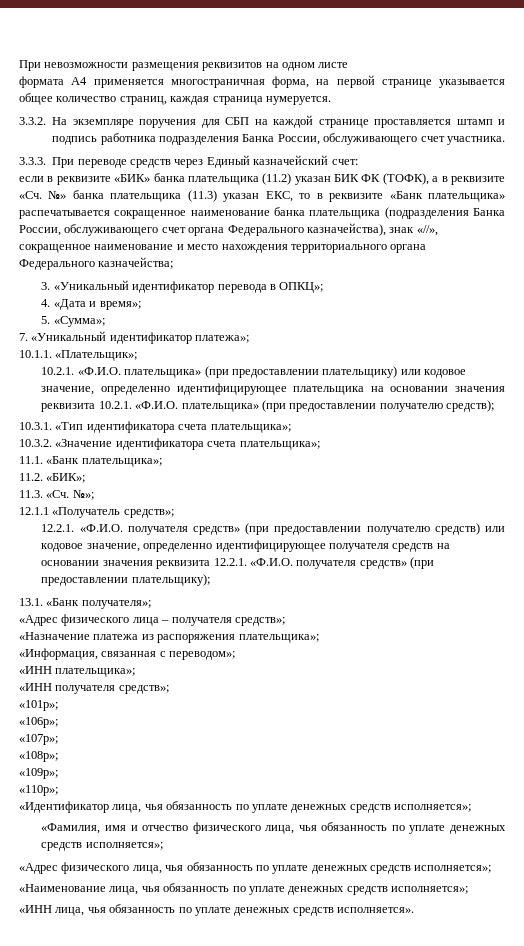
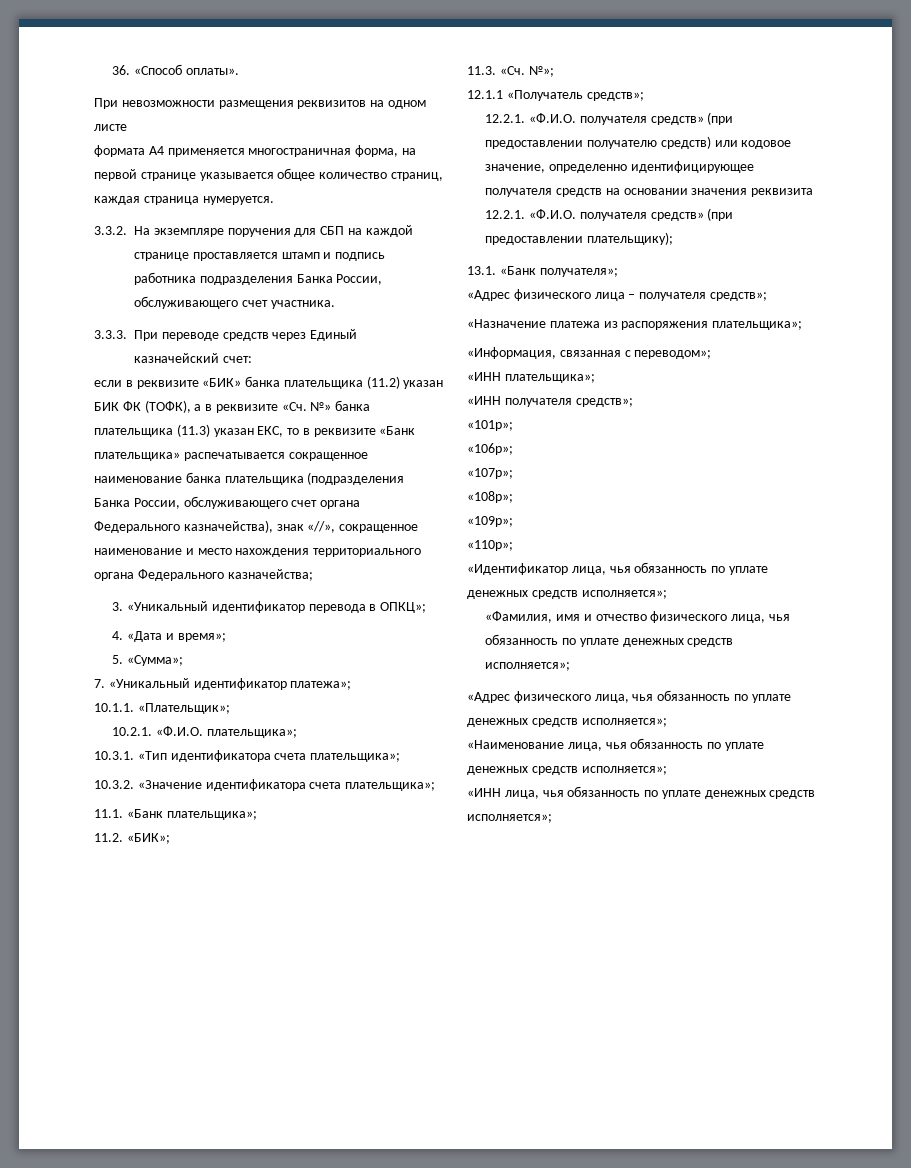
(19, 65) none -> [112,64,239,75] 36. «Способ оплаты». //
[124,366,467,378] [41,383,505,395] [41,400,495,412] плательщика» (при предоставлении плательщику) или кодовое значение, определенно идентифицирующее плательщика на основании значения реквизита 10.2.1. «Ф.И.О. плательщика» (при предоставлении получателю средств); -> [206,729,297,738] плательщика»;
[337,907,414,913] исполняется». -> [467,814,552,823] исполняется»;

